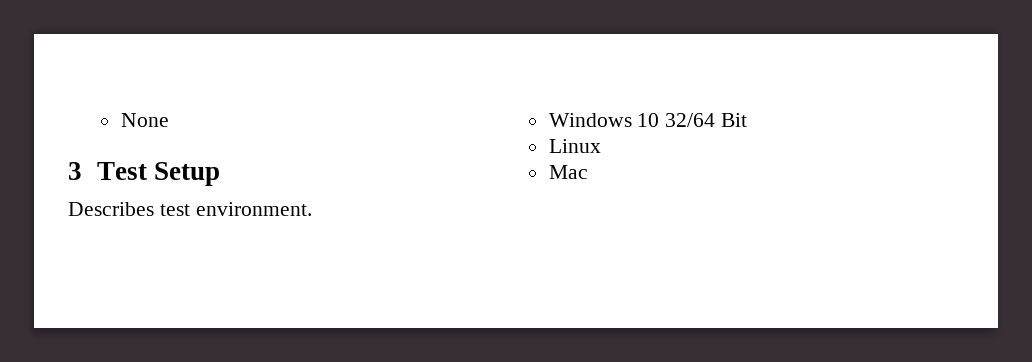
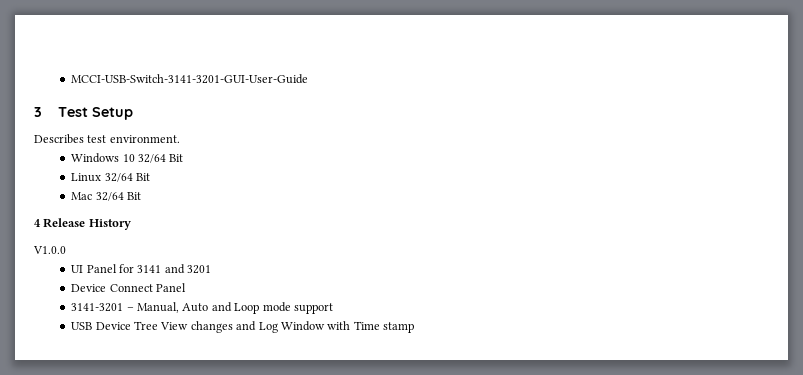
[120,113,169,127] None -> [71,74,309,84] MCCI-USB-Switch-3141-3201-GUI-User-Guide
(601, 146) none -> [104,173,151,182] 32/64 Bit
(588, 172) none -> [95,192,142,201] [34,218,131,230] [33,246,66,254] [71,264,212,274] [71,283,187,292] [71,302,333,314] [71,321,415,333] 32/64 Bit // 4 Release History // V1.0.0 // UI Panel for 3141 and 3201 // Device Connect Panel // 3141-3201 – Manual, Auto and Loop mode support // USB Device Tree View changes and Log Window with Time stamp

